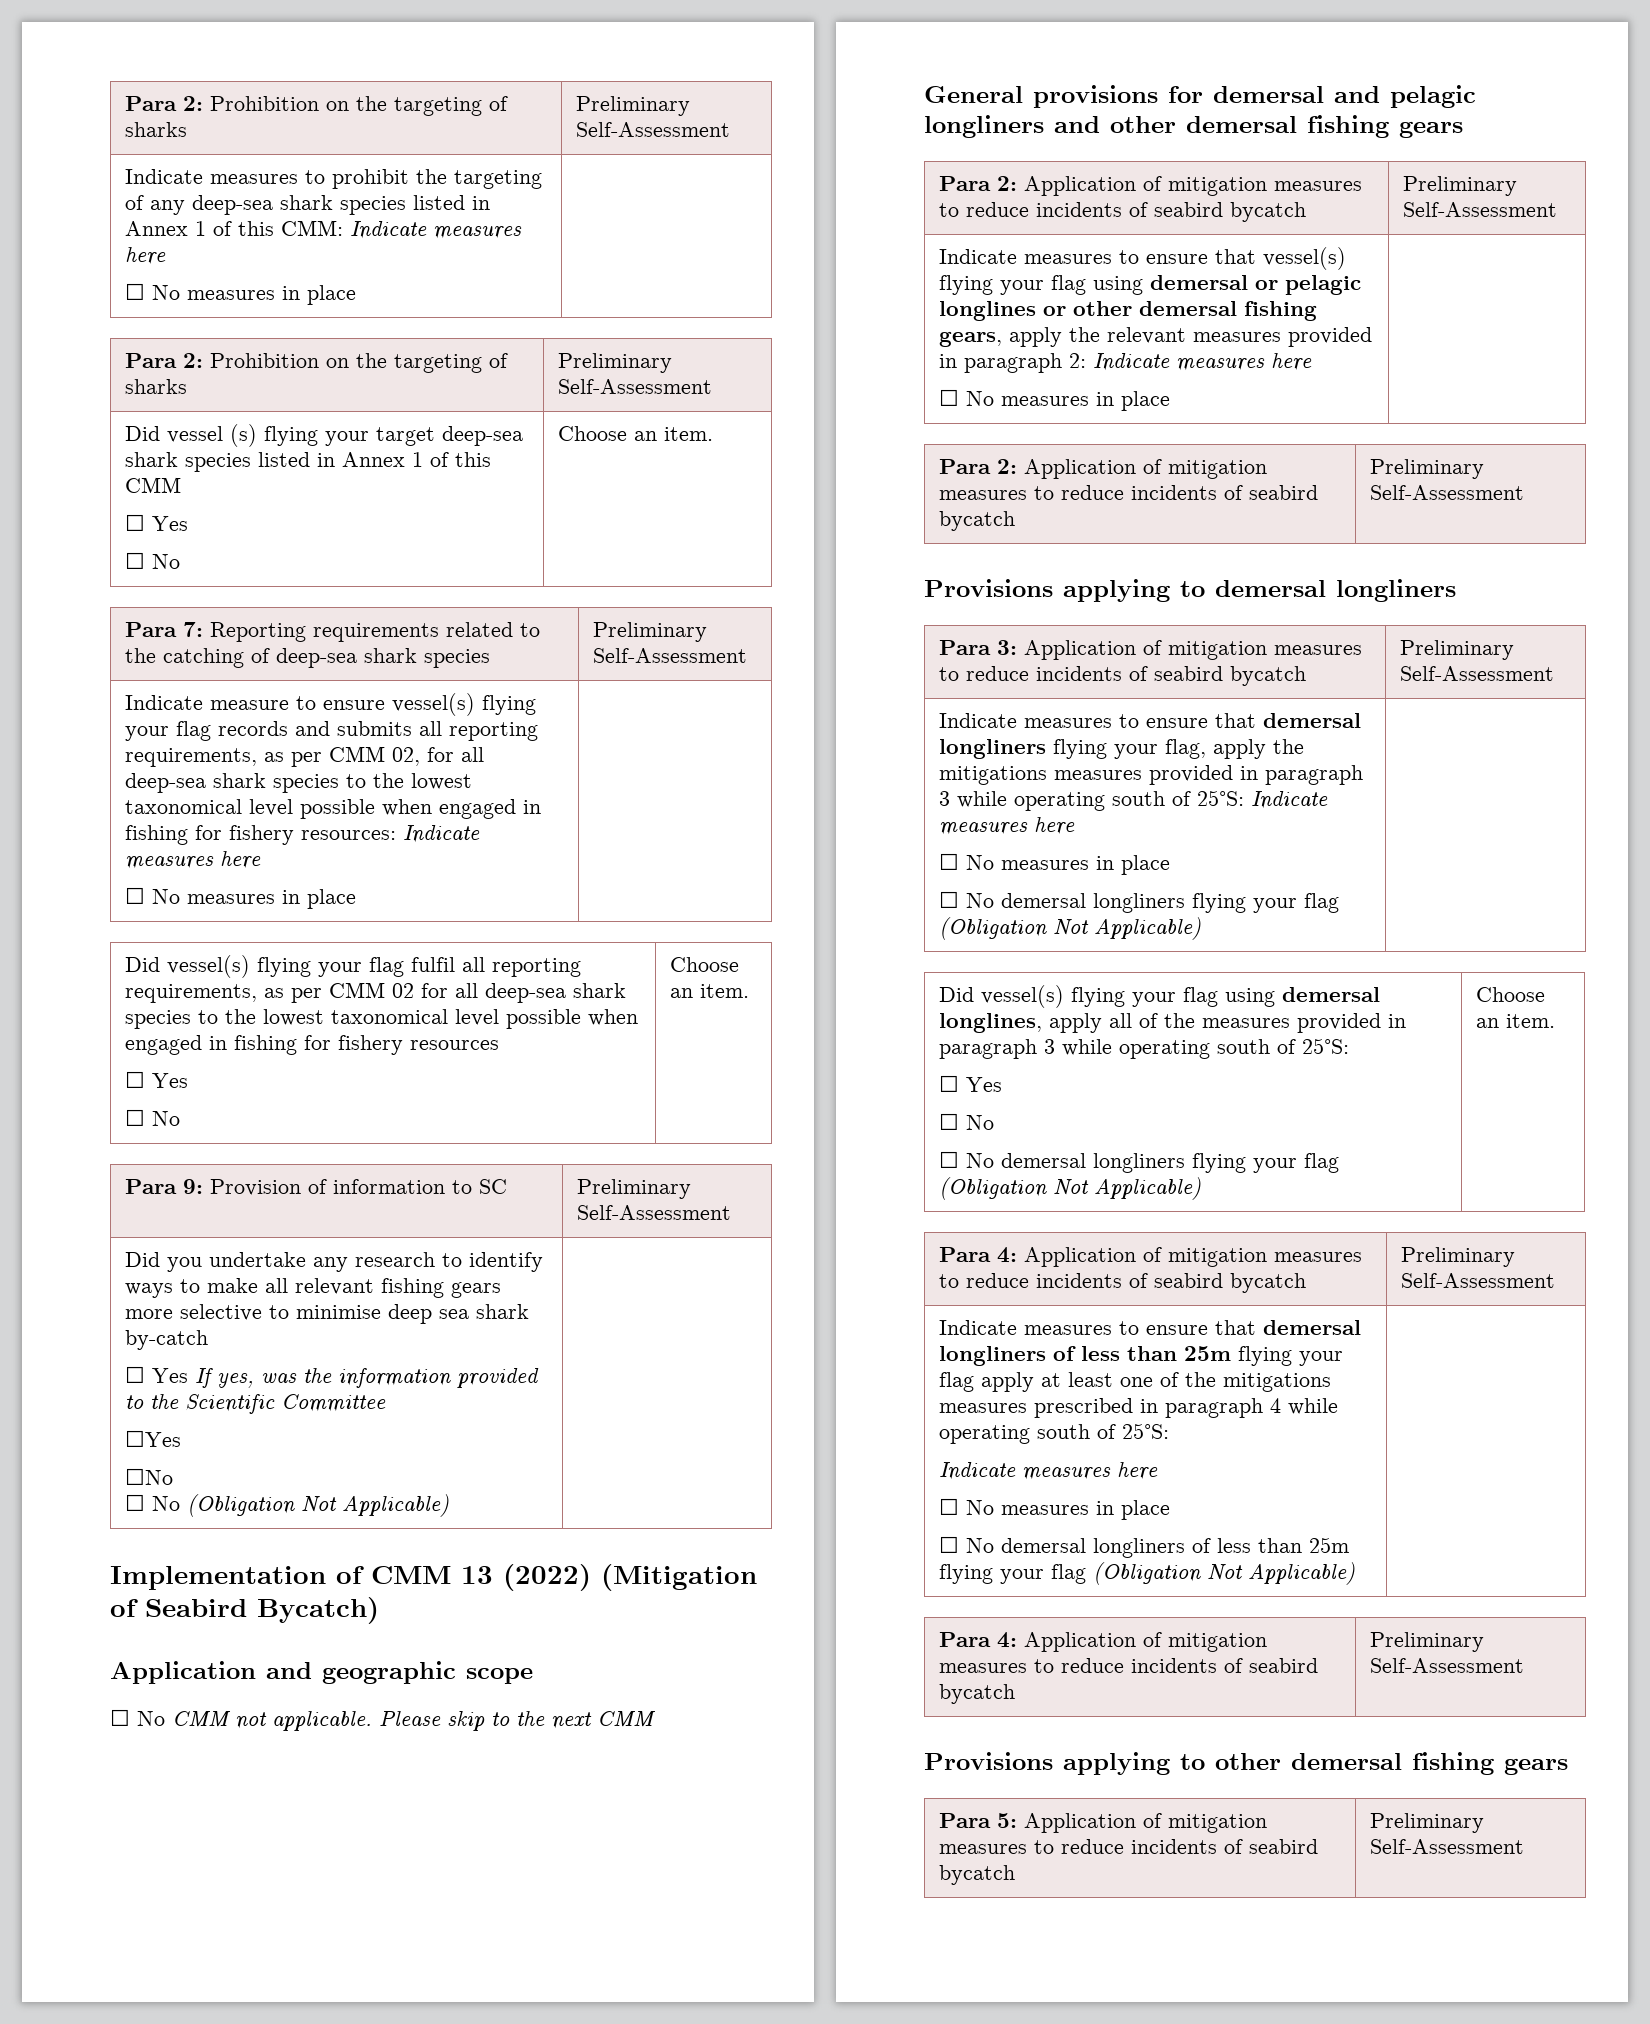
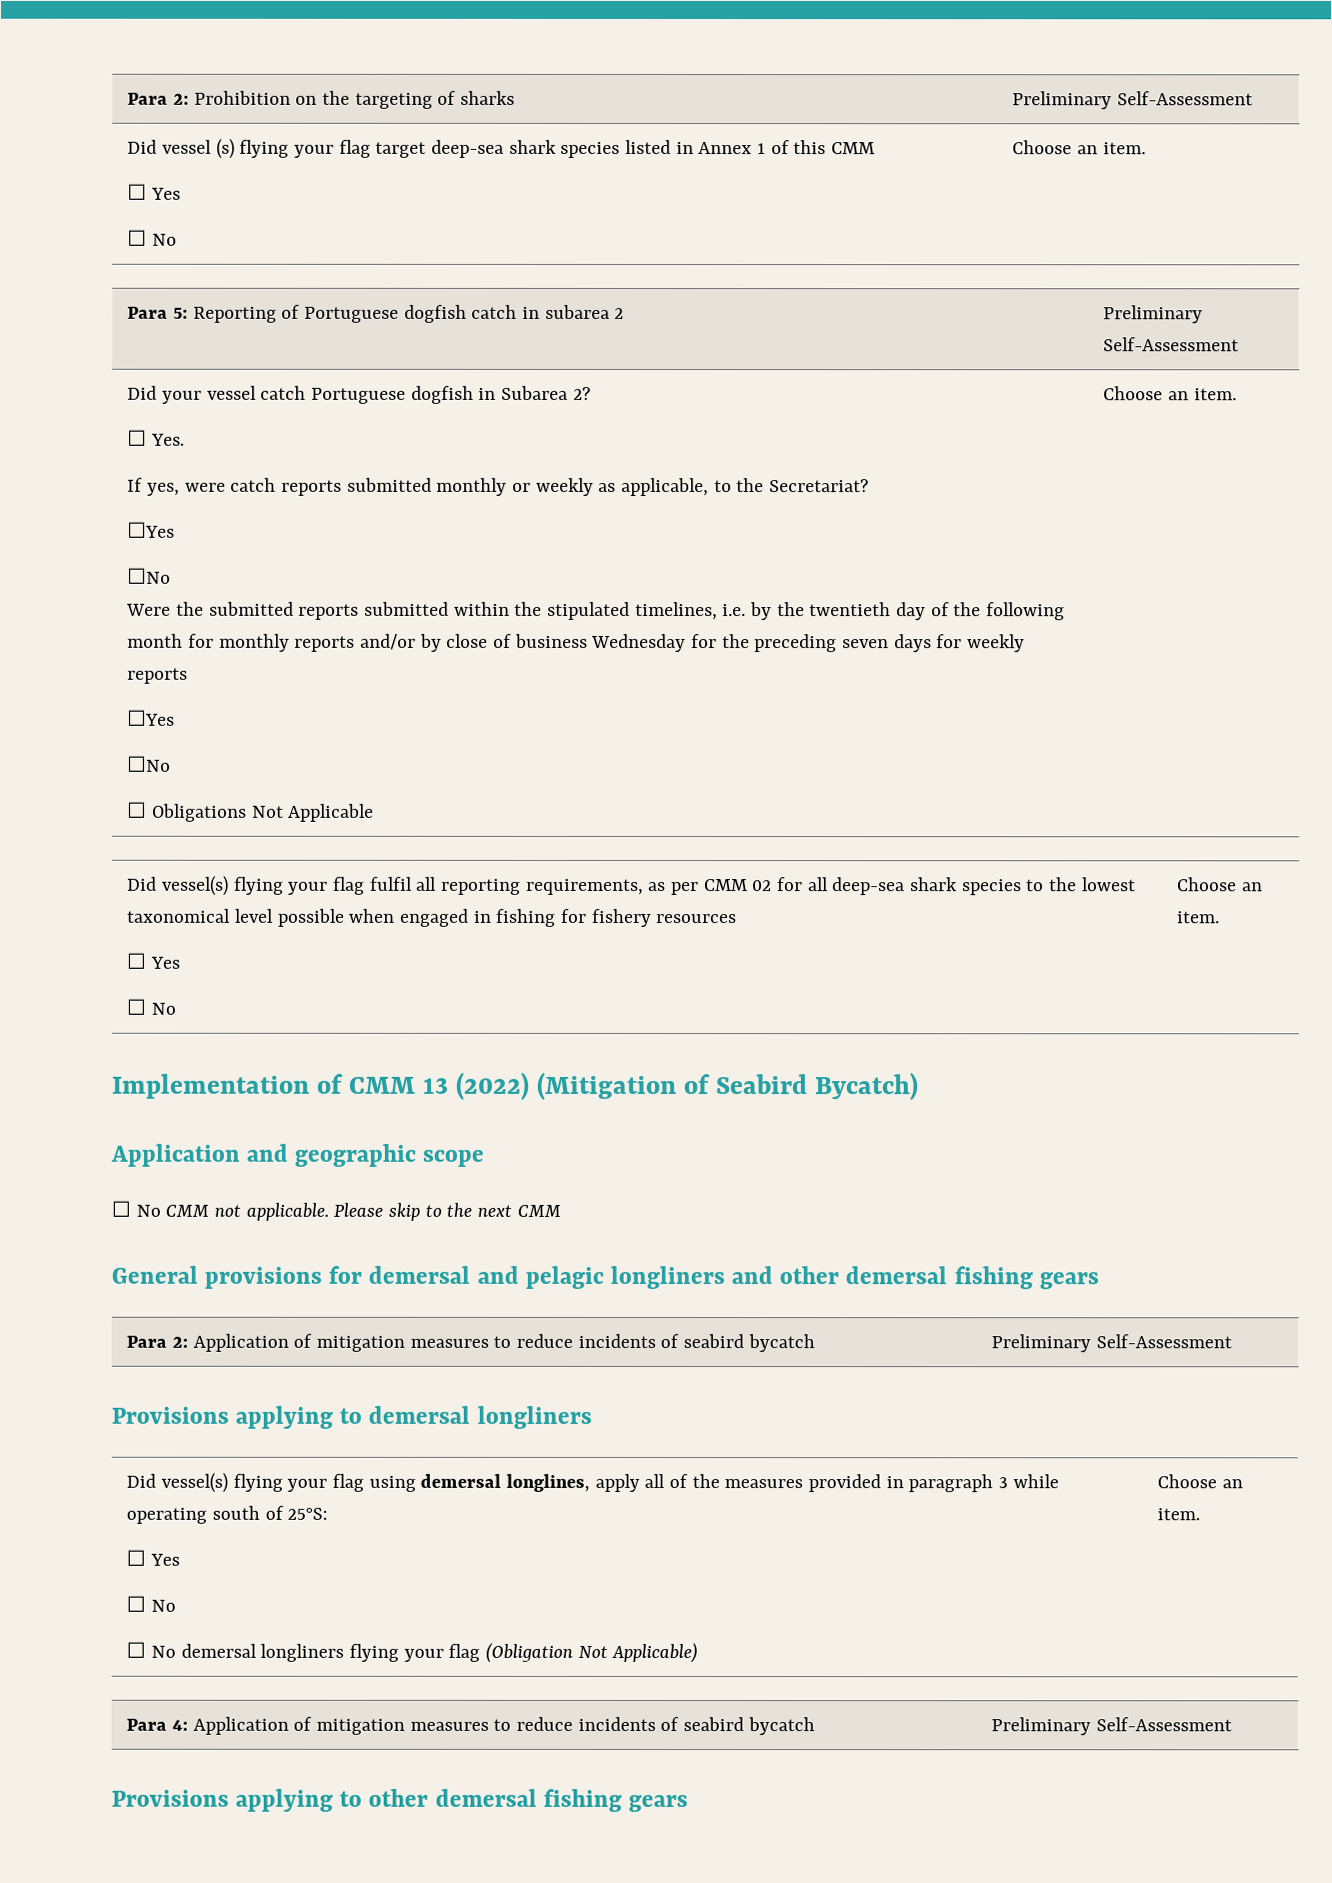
[124,169,542,189] [124,195,490,215] [124,220,522,239] [124,247,166,265] [124,283,356,305] [124,353,508,373] [124,379,187,394] [557,353,672,373] [557,379,712,394] // Indicate measures to prohibit the targeting of any deep-sea shark species listed in Annex 1 of this CMM: Indicate measures here // ☐ No measures in place | // Para 2: Prohibition on the targeting of sharks | Preliminary Self-Assessment -> (1253, 98) none
(369, 438) none -> [338,139,371,158] flag
[182,622,540,642] [124,648,490,668] [592,622,707,642] [592,648,747,663] [124,693,536,716] [124,721,538,741] [124,746,484,767] [124,773,472,793] [124,799,541,819] [124,825,480,845] [124,851,261,869] [124,887,356,909] 7: Reporting requirements related to the catching of deep-sea shark species | Preliminary Self-Assessment // Indicate measure to ensure vessel(s) flying your flag records and submits all reporting requirements, as per CMM 02, for all deep-sea shark species to the lowest taxonomical level possible when engaged in fishing for fishery resources: Indicate measures here // ☐ No measures in place | -> [172,304,625,323] [1103,305,1204,324] [1103,337,1240,352] [127,385,591,404] [127,429,185,446] [127,477,869,497] [127,521,176,538] [127,567,172,584] [126,601,1065,621] [127,633,1025,653] [127,667,189,684] [127,709,176,726] [127,755,172,772] [127,801,375,822] [1103,386,1237,401] 5: Reporting of Portuguese dogfish catch in subarea 2 | Preliminary Self-Assessment // Did your vessel catch Portuguese dogfish in Subarea 2? // ☐ Yes. // If yes, were catch reports submitted monthly or weekly as applicable, to the Secretariat? // ☐Yes // ☐No // Were the submitted reports submitted within the stipulated timelines, i.e. by the twentieth day of the following month for monthly reports and/or by close of business Wednesday for the preceding seven days for weekly reports // ☐Yes // ☐No // ☐ Obligations Not Applicable | Choose an item.
[124,1179,507,1196] [576,1179,691,1199] [576,1205,731,1220] [124,1252,543,1272] [124,1278,501,1298] [124,1304,529,1324] [124,1330,208,1350] [124,1366,539,1388] [124,1394,386,1414] [124,1430,181,1447] [124,1468,173,1485] [124,1494,449,1517] // Para 9: Provision of information to SC | Preliminary Self-Assessment // Did you undertake any research to identify ways to make all relevant fishing gears more selective to minimise deep sea shark by-catch // ☐ Yes If yes, was the information provided to the Scientific Committee // ☐Yes // ☐No // ☐ No (Obligation Not Applicable) | -> (1221, 917) none
[938,247,1346,270] [938,275,1361,295] [938,301,1317,321] [938,327,1372,347] [938,353,1312,373] [938,389,1170,411] [938,459,1267,479] [938,485,1318,500] [938,511,1015,531] [1369,459,1484,479] [1369,485,1524,500] // Indicate measures to ensure that vessel(s) flying your flag using demersal or pelagic longlines or other demersal fishing gears, apply the relevant measures provided in paragraph 2: Indicate measures here // ☐ No measures in place | // Para 2: Application of mitigation measures to reduce incidents of seabird bycatch | Preliminary Self-Assessment -> (1232, 1341) none
[938,640,1362,660] [938,666,1306,686] [1399,640,1514,660] [1399,666,1554,681] [938,713,1361,728] [938,739,1304,759] [938,765,1363,785] [938,790,1328,811] [938,817,1075,835] [938,853,1170,875] [938,891,1339,913] [938,917,1201,940] // Para 3: Application of mitigation measures to reduce incidents of seabird bycatch | Preliminary Self-Assessment // Indicate measures to ensure that demersal longliners flying your flag, apply the mitigations measures provided in paragraph 3 while operating south of 25°S: Indicate measures here // ☐ No measures in place // ☐ No demersal longliners flying your flag (Obligation Not Applicable) | -> (592, 1417) none
[938,1320,1361,1335] [938,1346,1343,1366] [938,1372,1331,1392] [938,1398,1338,1418] [938,1423,1169,1444] [938,1462,1158,1480] [938,1498,1170,1520] [938,1536,1349,1558] [938,1562,1355,1585] [938,1632,1267,1652] [938,1658,1318,1673] [938,1684,1015,1704] [1369,1632,1484,1652] [1369,1658,1524,1673] // Indicate measures to ensure that demersal longliners of less than 25m flying your flag apply at least one of the mitigations measures prescribed in paragraph 4 while operating south of 25°S: // Indicate measures here // ☐ No measures in place // ☐ No demersal longliners of less than 25m flying your flag (Obligation Not Applicable) | // Para 4: Application of mitigation measures to reduce incidents of seabird bycatch | Preliminary Self-Assessment -> (1232, 1724) none
[938,1813,1267,1833] [938,1839,1318,1854] [938,1865,1015,1885] [1369,1813,1484,1833] [1369,1839,1524,1854] // Para 5: Application of mitigation measures to reduce incidents of seabird bycatch | Preliminary Self-Assessment -> (688, 1803) none

